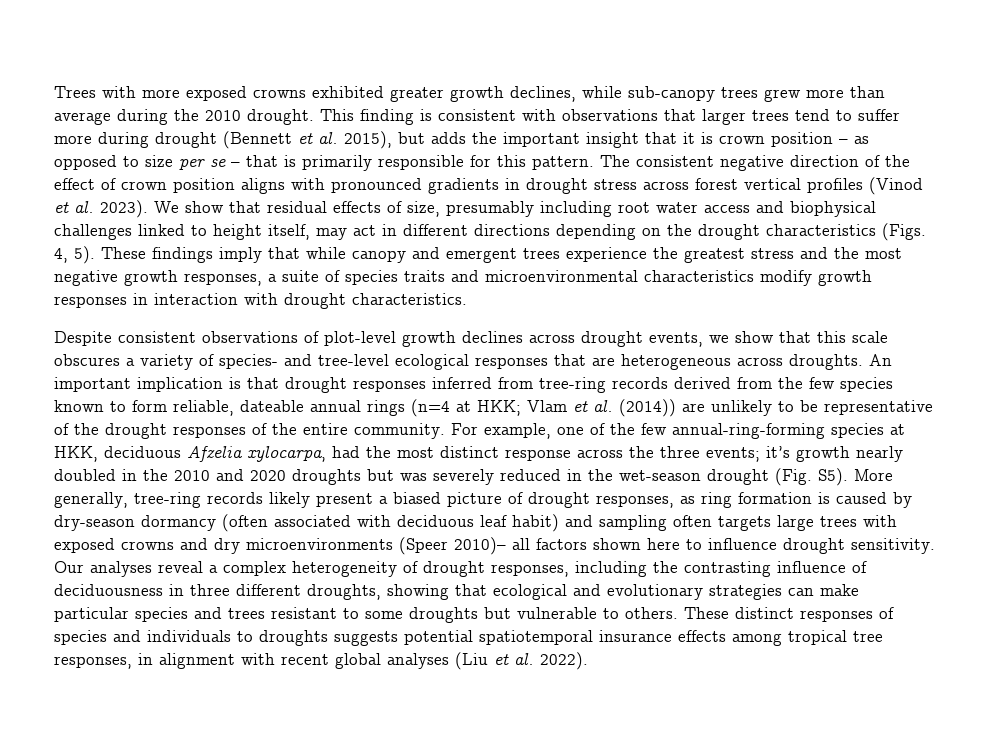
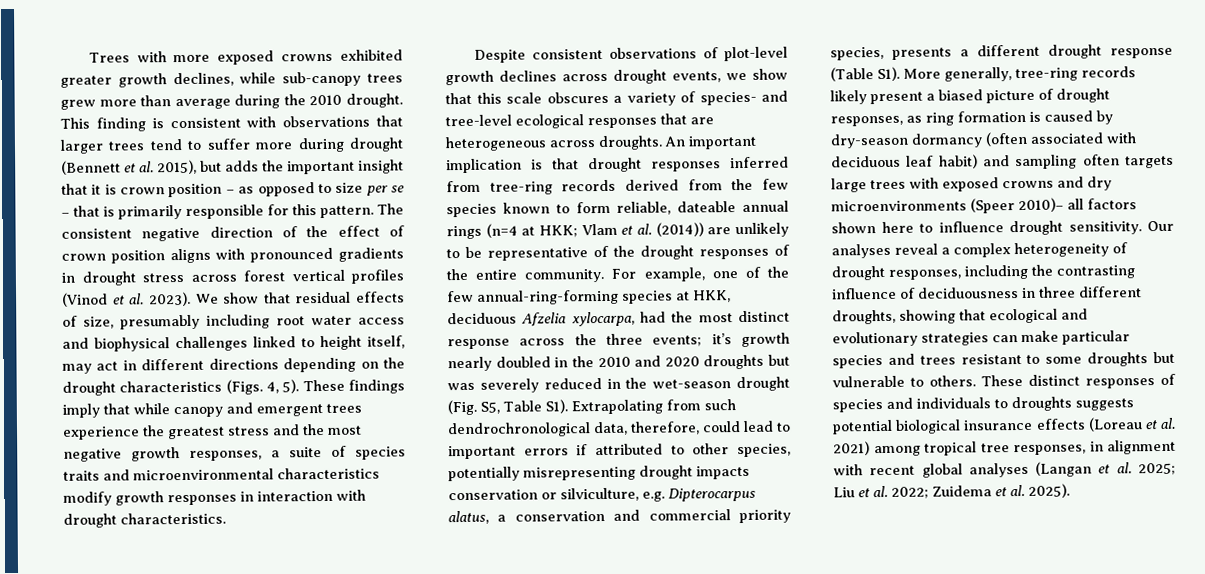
[818,468,848,486] S5). -> [480,399,736,415] [447,420,791,438] [448,443,791,460] [448,465,750,482] [448,487,756,502] [448,509,791,525] [830,44,1173,61] [830,66,900,82] S5, Table S1). Extrapolating from such dendrochronological data, therefore, could lead to important errors if attributed to other species, potentially misrepresenting drought impacts conservation or silviculture, e.g. Dipterocarpus alatus, a conservation and commercial priority species, presents a different drought response (Table S1).
[479,630,593,645] spatiotemporal -> [895,419,962,434] biological
(726, 636) none -> [1087,417,1176,432] [833,441,870,456] (Loreau et al. 2021)
[455,652,588,670] (Liu et al. 2022). -> [1035,461,1176,477] [833,483,1070,499] (Langan et al. 2025; Liu et al. 2022; Zuidema et al. 2025).

